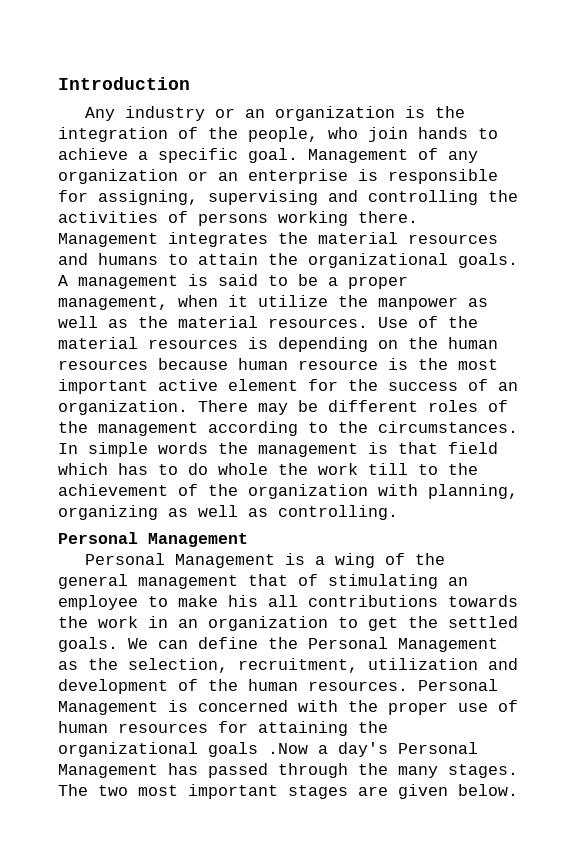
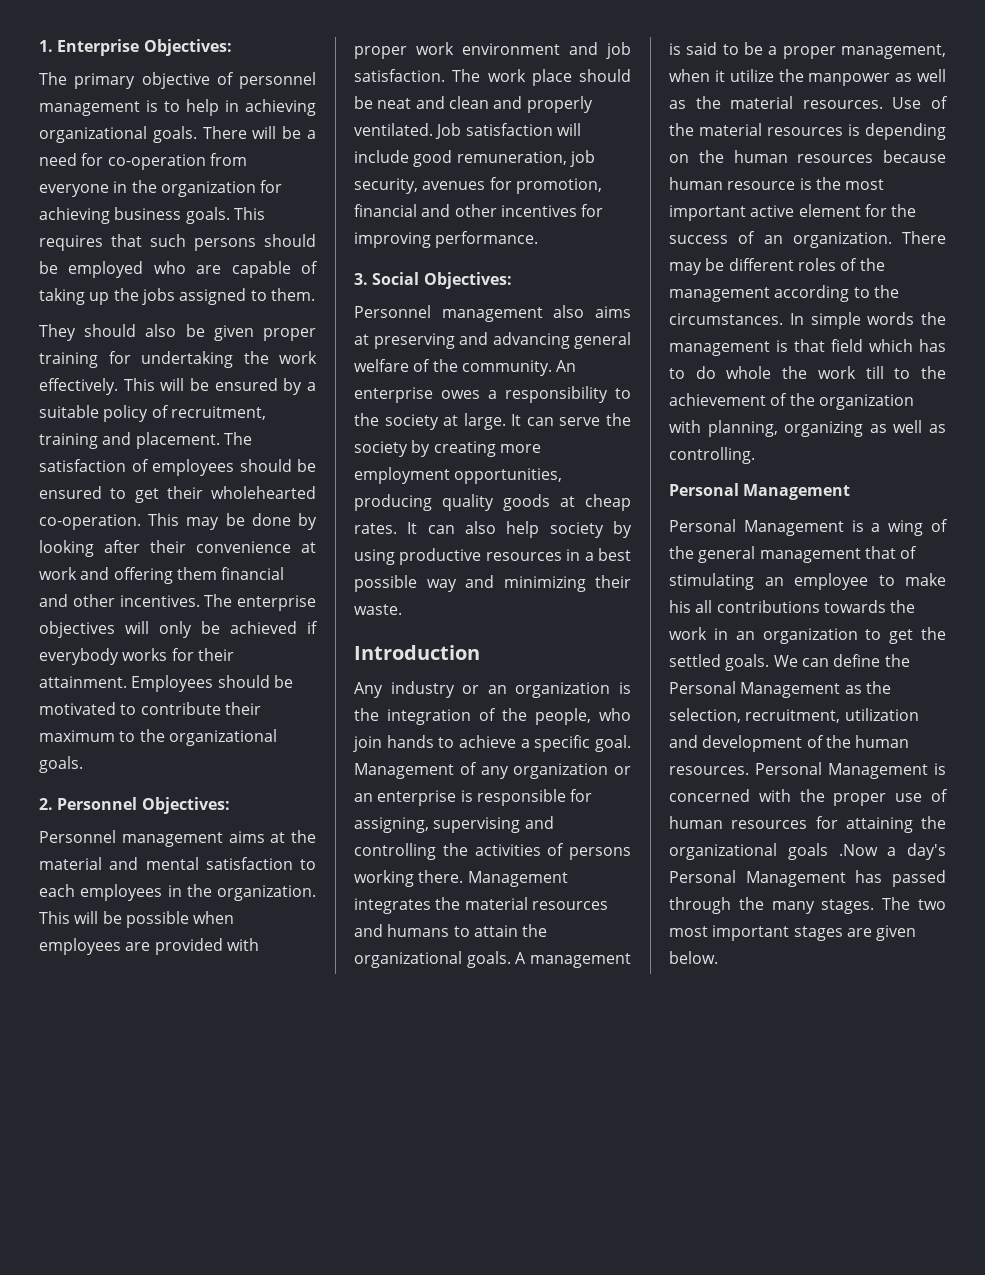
(58, 83) none -> [39,39,232,56] [39,72,316,89] [39,99,316,116] [39,126,316,143] [39,153,247,170] [39,180,283,197] [39,207,265,224] [39,234,316,251] [39,261,318,278] [39,288,315,305] [39,324,316,341] [39,351,317,368] [39,378,316,395] [39,405,266,422] [39,432,252,449] [39,459,316,476] [39,486,316,503] [39,513,317,530] [39,540,316,557] [39,567,285,584] [39,594,316,611] [39,621,318,638] [39,648,234,665] [39,675,293,692] [39,702,261,715] [39,729,277,746] [39,756,83,773] [39,797,230,814] [39,830,316,847] [39,857,316,870] [39,884,316,901] [39,911,235,928] [39,938,259,955] [354,42,631,59] [354,69,631,86] [354,96,593,113] [354,123,581,139] [354,150,595,167] [354,177,602,194] [354,204,604,217] [354,231,539,248] [354,272,512,289] [354,305,631,322] [354,332,631,349] [354,359,577,376] [354,386,631,403] [354,413,631,430] [354,440,541,457] [354,467,563,484] [354,494,631,511] [354,521,632,538] [354,548,631,565] [354,575,631,592] [354,604,402,615] 1. Enterprise Objectives: // The primary objective of personnel management is to help in achieving organizational goals. There will be a need for co-operation from everyone in the organization for achieving business goals. This requires that such persons should be employed who are capable of taking up the jobs assigned to them. // They should also be given proper training for undertaking the work effectively. This will be ensured by a suitable policy of recruitment, training and placement. The satisfaction of employees should be ensured to get their wholehearted co-operation. This may be done by looking after their convenience at work and offering them financial and other incentives. The enterprise objectives will only be achieved if everybody works for their attainment. Employees should be motivated to contribute their maximum to the organizational goals. // 2. Personnel Objectives: // Personnel management aims at the material and mental satisfaction to each employees in the organization. This will be possible when employees are provided with proper work environment and job satisfaction. The work place should be neat and clean and properly ventilated. Job satisfaction will include good remuneration, job security, avenues for promotion, financial and other incentives for improving performance. // 3. Social Objectives: // Personnel management also aims at preserving and advancing general welfare of the community. An enterprise owes a responsibility to the society at large. It can serve the society by creating more employment opportunities, producing quality goods at cheap rates. It can also help society by using productive resources in a best possible way and minimizing their waste. //

